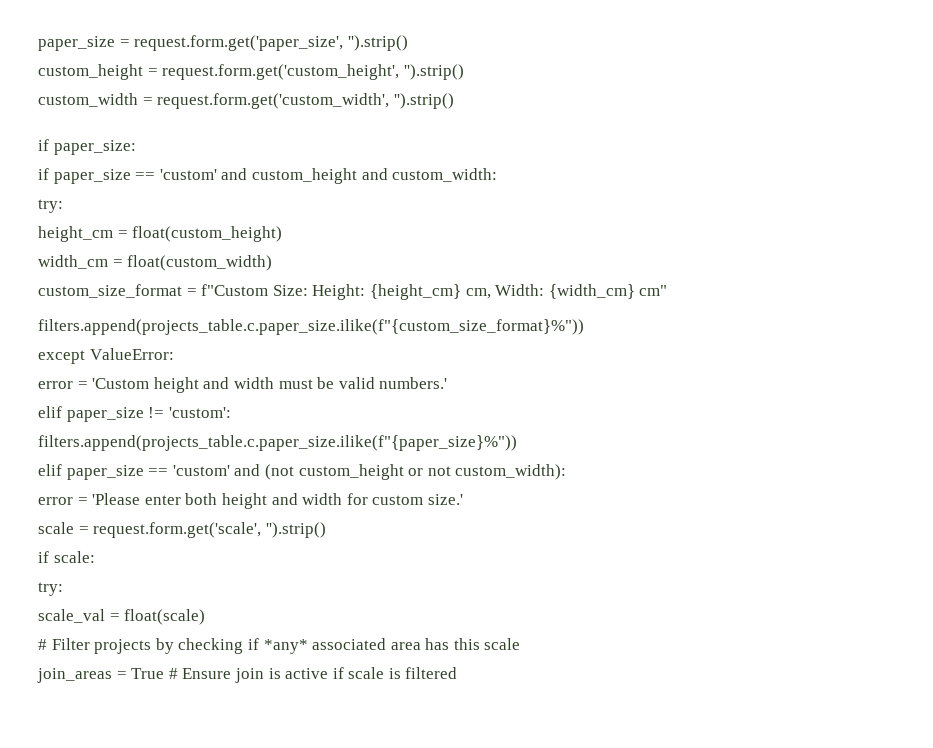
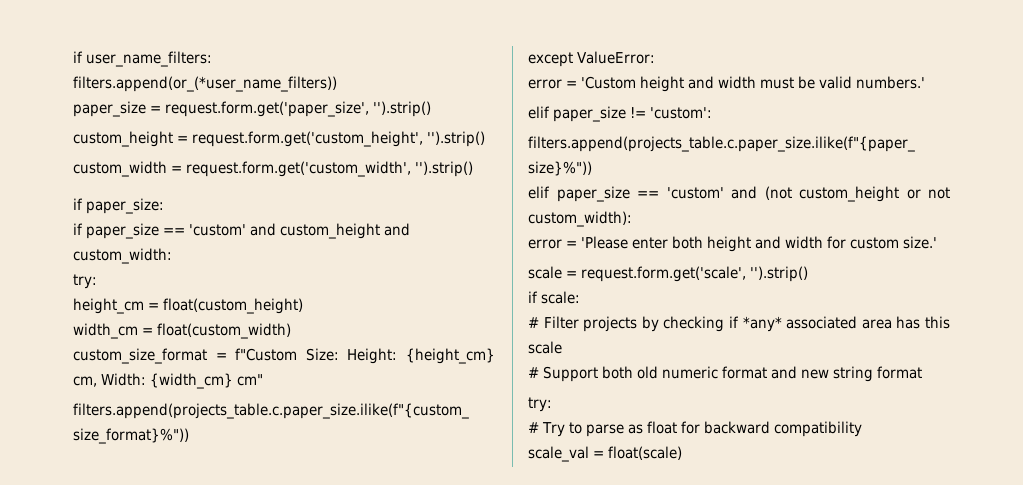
(38, 43) none -> [73,51,212,67] [73,76,337,92] if user_name_filters: // filters.append(or_(*user_name_filters)) //
[38,582,63,596] [38,609,206,625] // try: // scale_val = float(scale) -> (580, 297) none
[37,667,458,683] join_areas = True # Ensure join is active if scale is filtered -> [528,366,922,382] [528,397,552,412] [528,421,862,437] [528,446,682,462] # Support both old numeric format and new string format // try: // # Try to parse as float for backward compatibility // scale_val = float(scale)

